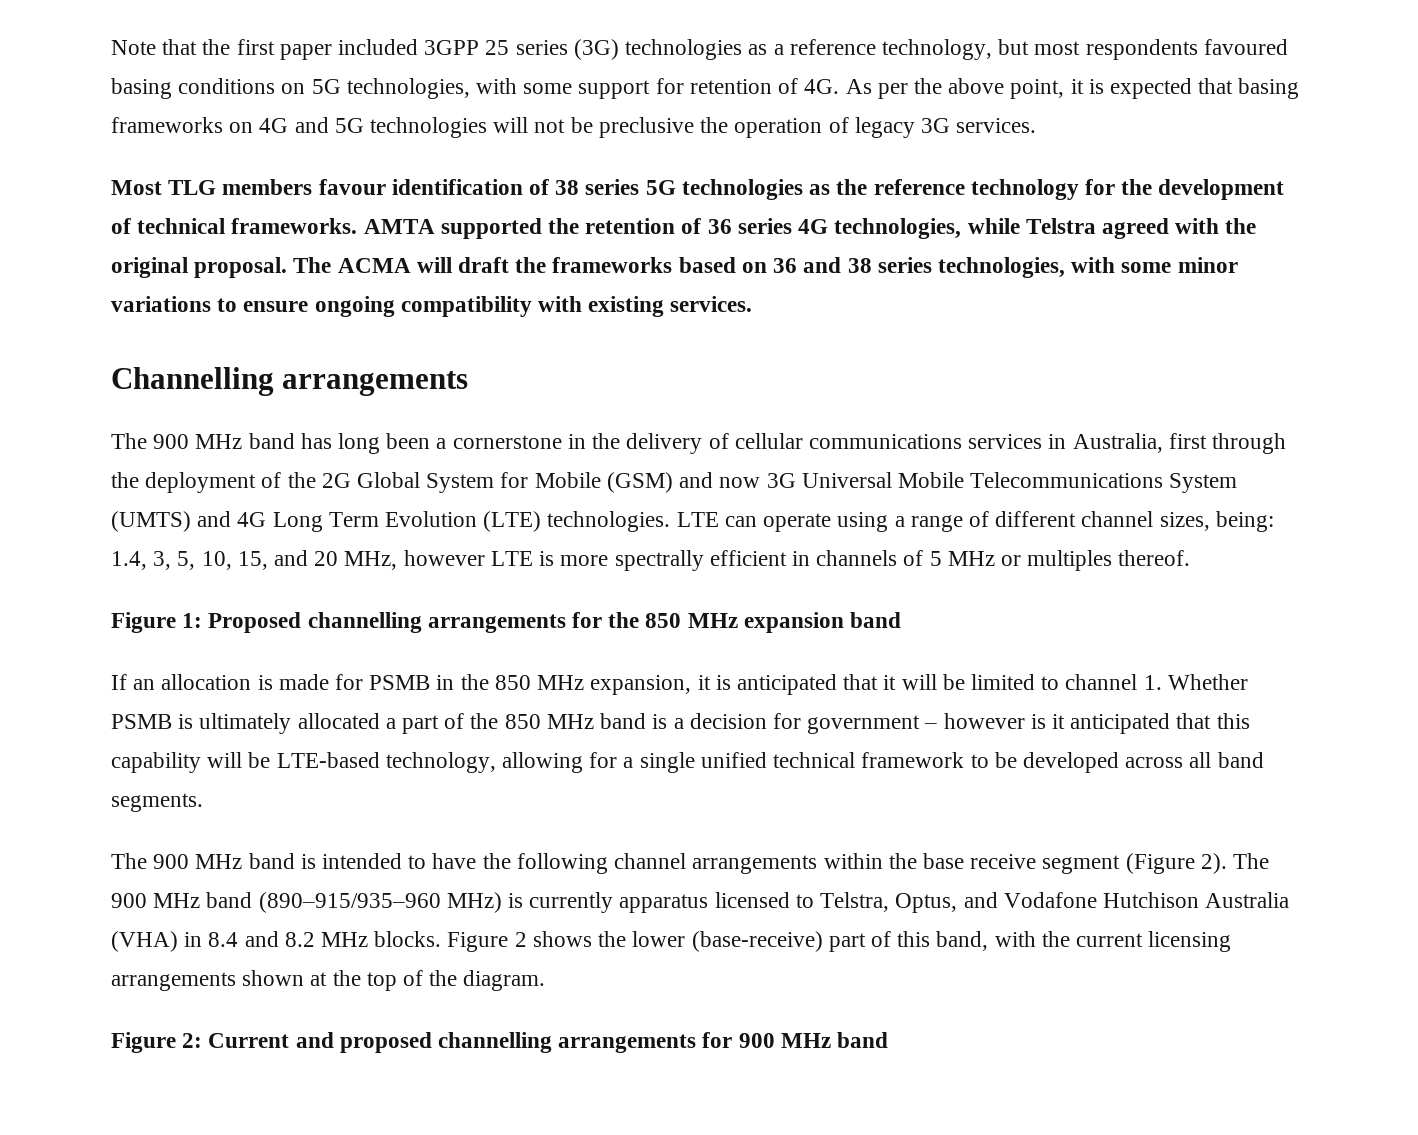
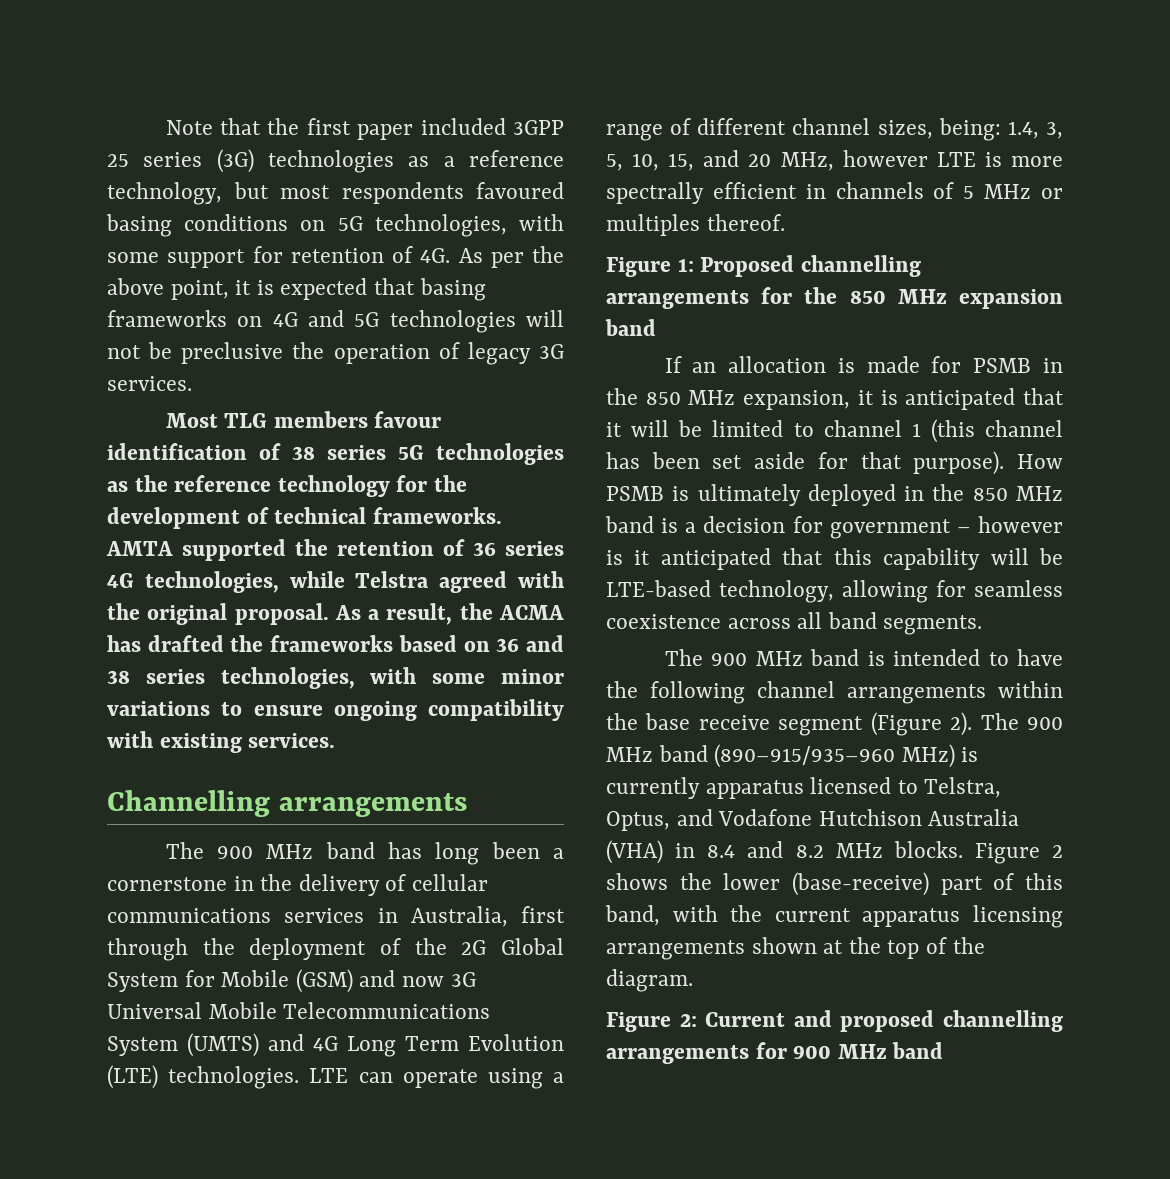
[293,257,510,273] The ACMA will draft -> [334,603,564,625] [107,635,224,652] As a result, the ACMA has drafted
[1143,674,1248,690] [111,713,465,734] 1. Whether PSMB is ultimately allocated a part of -> [911,419,1063,443] [606,451,1063,475] [606,484,925,506] 1 (this channel has been set aside for that purpose). How PSMB is ultimately deployed in
[623,752,1119,773] a single unified technical framework to be developed -> [974,580,1063,597] [606,614,721,629] seamless coexistence
(1143, 940) none -> [862,908,961,927] apparatus

